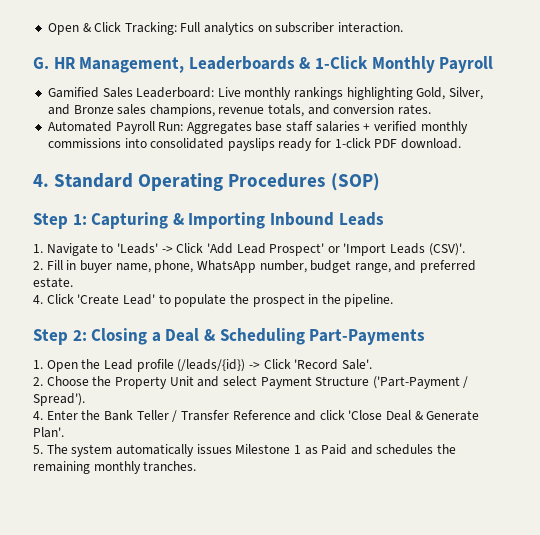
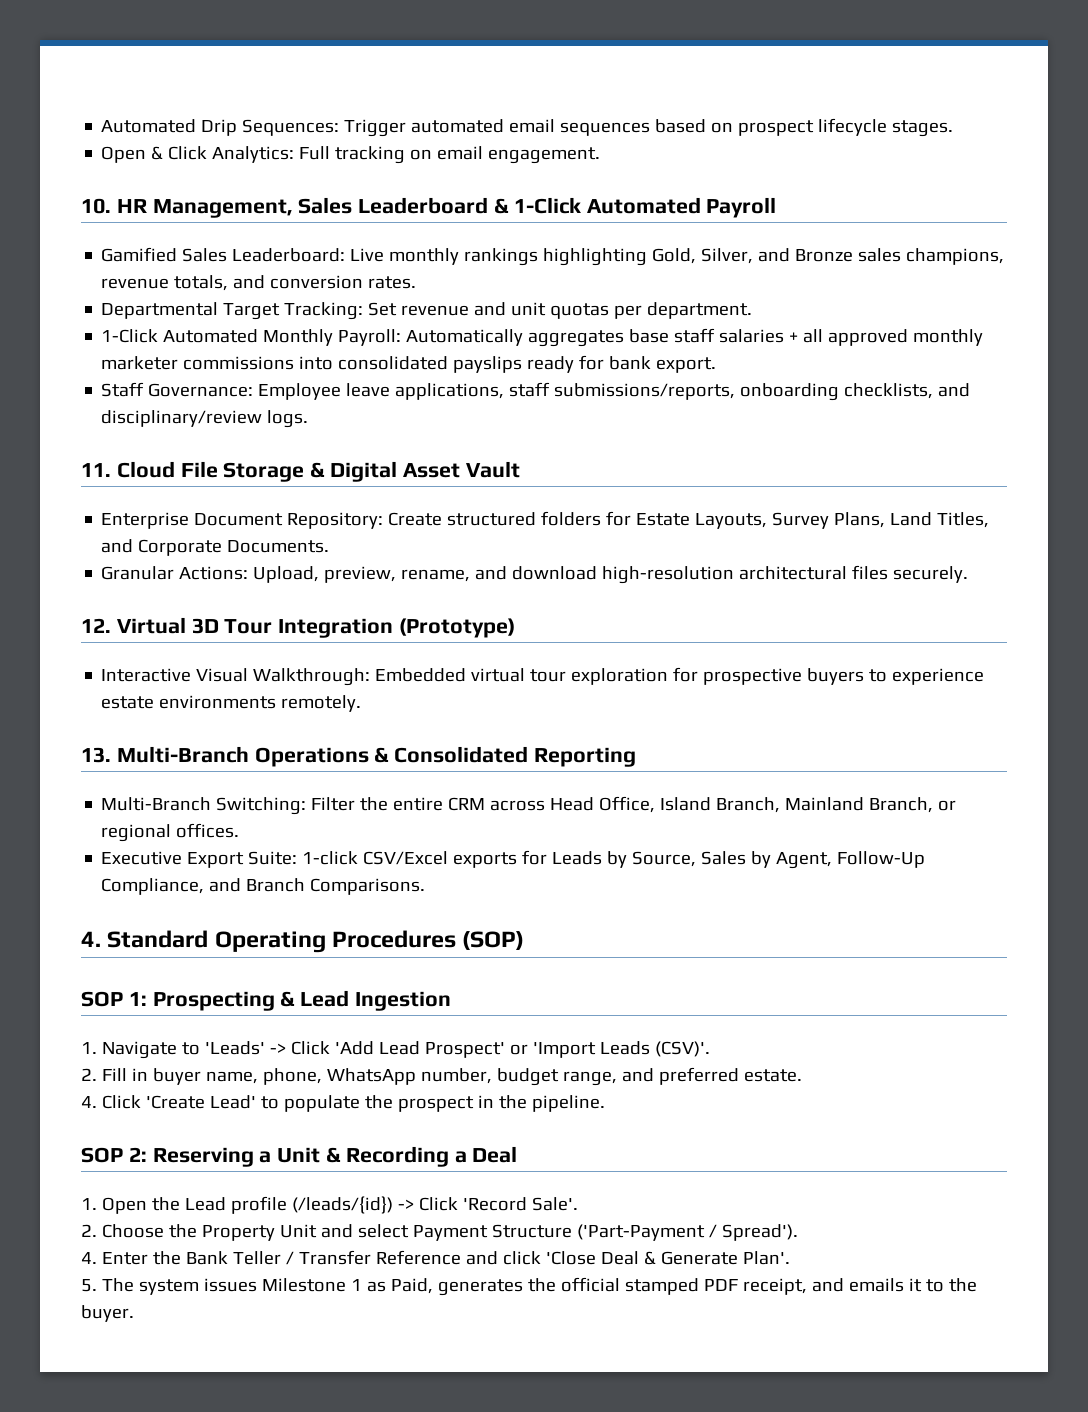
[47,22,404,35] [33,56,295,73] Open & Click Tracking: Full analytics on subscriber interaction. // G. HR Management, Leaderboards -> [101,118,954,137] [101,146,601,164] [81,197,489,218] Automated Drip Sequences: Trigger automated email sequences based on prospect lifecycle stages. // Open & Click Analytics: Full tracking on email engagement. // 10. HR Management, Sales Leaderboard
[371,56,435,73] Monthly -> [586,197,701,214] Automated
[47,121,468,134] Automated Payroll Run: Aggregates base staff salaries + verified monthly -> [101,302,753,320] [101,328,984,347] [101,356,179,370] Departmental Target Tracking: Set revenue and unit quotas per department. // 1-Click Automated Monthly Payroll: Automatically aggregates base staff salaries + all approved monthly marketer
[334,138,462,149] 1-click PDF download. -> [609,356,717,373] [101,382,971,401] [101,410,309,428] [81,461,520,482] [101,511,990,529] [101,539,330,556] [101,565,969,584] [81,617,516,638] [101,667,985,686] [101,695,362,712] [81,746,637,767] [101,796,957,815] [101,823,240,842] [101,850,926,869] [101,878,426,895] bank export. // Staff Governance: Employee leave applications, staff submissions/reports, onboarding checklists, and disciplinary/review logs. // 11. Cloud File Storage & Digital Asset Vault // Enterprise Document Repository: Create structured folders for Estate Layouts, Survey Plans, Land Titles, and Corporate Documents. // Granular Actions: Upload, preview, rename, and download high-resolution architectural files securely. // 12. Virtual 3D Tour Integration (Prototype) // Interactive Visual Walkthrough: Embedded virtual tour exploration for prospective buyers to experience estate environments remotely. // 13. Multi-Branch Operations & Consolidated Reporting // Multi-Branch Switching: Filter the entire CRM across Head Office, Island Branch, Mainland Branch, or regional offices. // Executive Export Suite: 1-click CSV/Excel exports for Leads by Source, Sales by Agent, Follow-Up Compliance, and Branch Comparisons.
[33,212,384,229] Step 1: Capturing & Importing Inbound Leads -> [81,990,452,1011] SOP 1: Prospecting & Lead Ingestion
[33,328,148,345] Step 2: Closing -> [81,1146,449,1167] SOP 2: Reserving a Unit & Recording
[203,328,426,345] & Scheduling Part-Payments -> (518, 1154) none
[115,444,194,457] automatically -> (199, 1287) none
[321,444,457,455] [33,461,197,474] Paid and schedules the remaining monthly tranches. -> [390,1277,977,1296] [81,1305,134,1322] Paid, generates the official stamped PDF receipt, and emails it to the buyer.

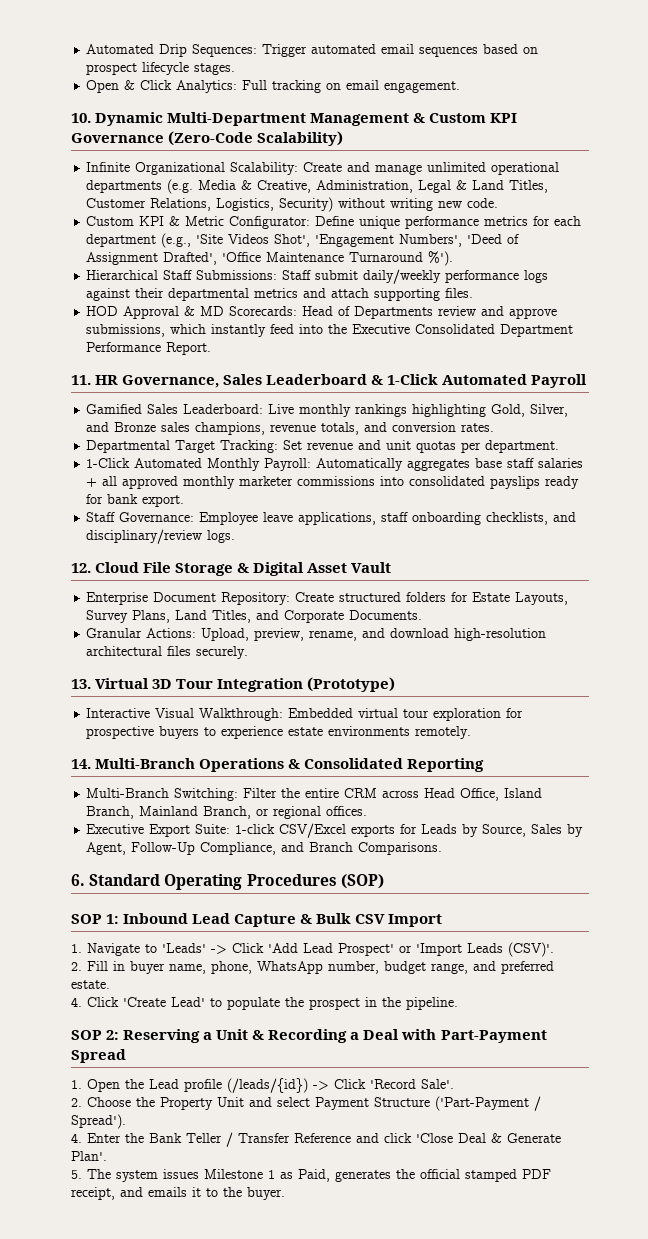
[116,199,293,218] HR Management, -> [95,112,518,126] [71,131,344,146] [86,162,560,175] [86,179,549,194] [86,197,499,212] [86,216,582,229] [86,233,520,248] [86,251,454,266] [86,269,549,284] [86,288,474,301] [86,306,558,319] [86,324,574,337] [86,342,212,355] [71,375,220,388] Dynamic Multi-Department Management & Custom KPI Governance (Zero-Code Scalability) // Infinite Organizational Scalability: Create and manage unlimited operational departments (e.g. Media & Creative, Administration, Legal & Land Titles, Customer Relations, Logistics, Security) without writing new code. // Custom KPI & Metric Configurator: Define unique performance metrics for each department (e.g., 'Site Videos Shot', 'Engagement Numbers', 'Deed of Assignment Drafted', 'Office Maintenance Turnaround %'). // Hierarchical Staff Submissions: Staff submit daily/weekly performance logs against their departmental metrics and attach supporting files. // HOD Approval & MD Scorecards: Head of Departments review and approve submissions, which instantly feed into the Executive Consolidated Department Performance Report. // 11. HR Governance,
[554,383,736,400] submissions/reports, -> (409, 517) none
[81,463,111,477] 11. -> [71,563,91,573] 12.
[81,618,111,633] 12. -> [71,679,91,689] 13.
[81,747,111,763] 13. -> [71,759,91,769] 14.
[81,931,101,947] 4. -> [71,874,85,886] 6.
[152,990,452,1011] Prospecting & Lead Ingestion -> [123,913,443,927] Inbound Lead Capture & Bulk CSV Import
(518, 1154) none -> [401,1029,547,1043] [71,1049,126,1063] with Part-Payment Spread

